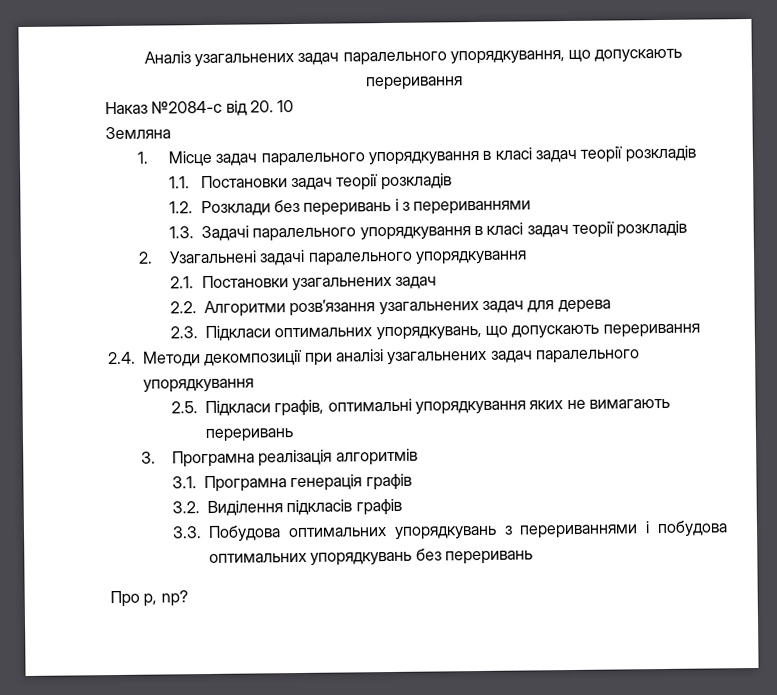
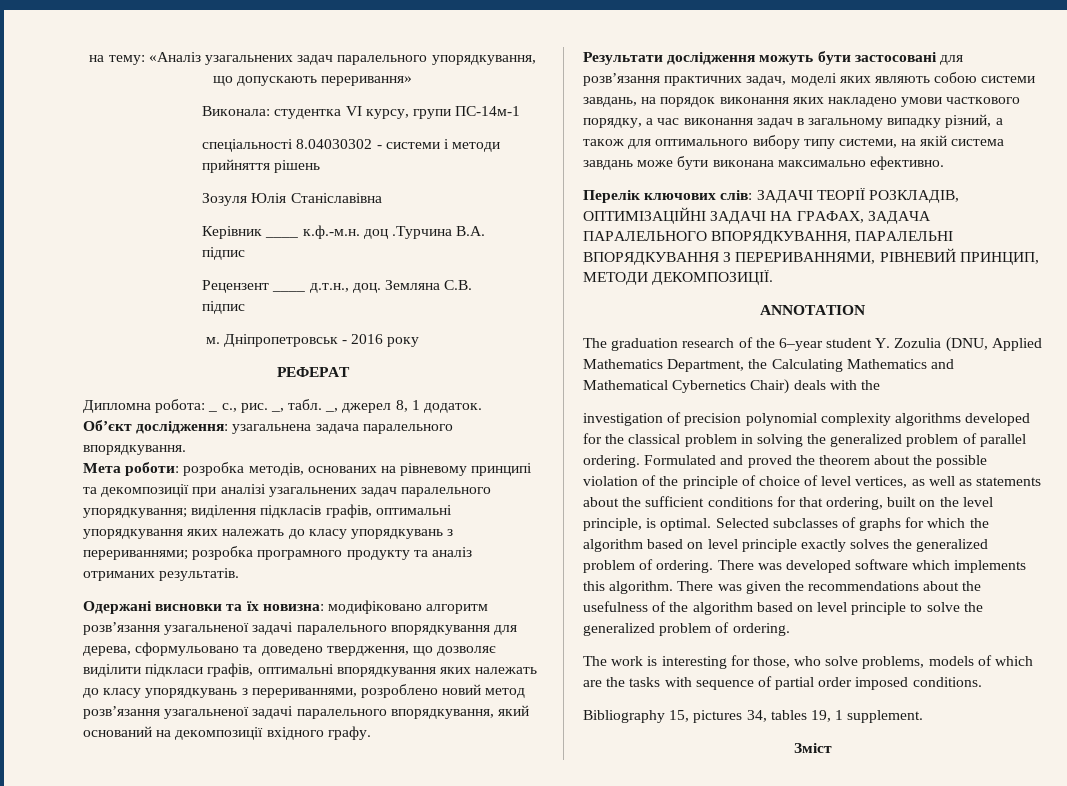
[143,51,191,64] Аналіз -> [89,52,201,65] на тему: «Аналіз
[365,76,463,91] [105,100,295,116] [105,126,171,140] [136,145,696,167] [169,173,452,191] [169,198,532,217] [169,220,688,242] [137,249,528,266] [170,275,438,292] [170,299,611,318] [170,323,700,342] [108,351,201,367] переривання // Наказ №2084-с від 20. 10 // Земляна // 1. Місце задач паралельного упорядкування в класі задач теорії розкладів // 1.1. Постановки задач теорії розкладів // 1.2. Розклади без переривань і з перериваннями // 1.3. Задачі паралельного упорядкування в класі задач теорії розкладів // 2. Узагальнені задачі паралельного упорядкування // 2.1. Постановки узагальнених задач // 2.2. Алгоритми розв’язання узагальнених задач для дерева // 2.3. Підкласи оптимальних упорядкувань, що допускають переривання // 2.4. Методи -> [321,76,413,86] [202,106,521,119] [202,139,501,152] [202,159,321,173] [202,193,382,206] [202,225,486,239] [202,247,246,260] [202,280,473,293] [202,301,246,314] [205,334,420,347] [276,367,350,377] [83,399,483,413] [83,420,453,434] [83,445,186,455] [83,462,533,476] [83,487,97,494] переривання» // Виконала: студентка VІ курсу, групи ПС-14м-1 // спеціальності 8.04030302 - системи і методи прийняття рішень // Зозуля Юлія Станіславівна // Керівник ____ к.ф.-м.н. доц .Турчина В.А. // підпис // Рецензент ____ д.т.н., доц. Земляна С.В. // підпис // м. Дніпропетровськ - 2016 року // РЕФЕРАТ // Дипломна робота: _ с., рис. _, табл. _, джерел 8, 1 додаток. // Об’єкт дослідження: узагальнена задача паралельного впорядкування. // Мета роботи: розробка методів, основаних на рівневому принципі та
[143,378,254,393] [171,400,272,417] упорядкування // 2.5. Підкласи -> [83,505,322,518] упорядкування; виділення підкласів
[566,398,670,410] [205,428,295,443] [140,448,418,468] [172,473,412,493] [172,498,402,516] [172,520,728,542] [209,548,534,566] [110,590,188,608] не вимагають переривань // 3. Програмна реалізація алгоритмів // 3.1. Програмна генерація графів // 3.2. Виділення підкласів графів // 3.3. Побудова оптимальних упорядкувань з перериваннями і побудова оптимальних упорядкувань без переривань // Про p, np? -> [222,529,454,539] [83,546,472,560] [83,568,240,581] [83,600,489,614] [83,622,517,635] [83,642,497,656] [83,663,538,677] [83,684,526,698] [83,705,529,719] [83,726,371,740] [583,51,963,65] [583,72,1036,86] [583,97,1021,107] [583,114,1003,128] [583,135,1005,149] [583,156,944,170] [583,188,959,203] [583,207,931,224] [583,231,954,244] [583,248,1039,265] [583,270,774,285] [760,305,865,315] [583,337,1042,352] [583,359,954,372] [583,379,880,394] [583,412,1031,426] [583,433,1026,447] [583,455,988,468] [583,475,1042,489] [583,496,993,510] [583,517,989,531] [583,539,989,552] [583,559,1027,573] [583,581,982,594] [583,601,983,615] [583,622,790,636] [583,655,1034,669] [583,676,982,690] [583,710,924,723] [793,743,832,753] належать до класу упорядкувань з перериваннями; розробка програмного продукту та аналіз отриманих результатів. // Одержані висновки та їх новизна: модифіковано алгоритм розв’язання узагальненої задачі паралельного впорядкування для дерева, сформульовано та доведено твердження, що дозволяє виділити підкласи графів, оптимальні впорядкування яких належать до класу упорядкувань з перериваннями, розроблено новий метод розв’язання узагальненої задачі паралельного впорядкування, який оснований на декомпозиції вхідного графу. // Результати дослідження можуть бути застосовані для розв’язання практичних задач, моделі яких являють собою системи завдань, на порядок виконання яких накладено умови часткового порядку, а час виконання задач в загальному випадку різний, а також для оптимального вибору типу системи, на якій система завдань може бути виконана максимально ефективно. // Перелік ключових слів: ЗАДАЧІ ТЕОРІЇ РОЗКЛАДІВ, ОПТИМІЗАЦІЙНІ ЗАДАЧІ НА ГРАФАХ, ЗАДАЧА ПАРАЛЕЛЬНОГО ВПОРЯДКУВАННЯ, ПАРАЛЕЛЬНІ ВПОРЯДКУВАННЯ З ПЕРЕРИВАННЯМИ, РІВНЕВИЙ ПРИНЦИП, МЕТОДИ ДЕКОМПОЗИЦІЇ. // ANNOTATION // The graduation research of the 6–year student Y. Zozulia (DNU, Applied Mathematics Department, the Calculating Mathematics and Mathematical Cybernetics Chair) deals with the // investigation of precision polynomial complexity algorithms developed for the classical problem in solving the generalized problem of parallel ordering. Formulated and proved the theorem about the possible violation of the principle of choice of level vertices, as well as statements about the sufficient conditions for that ordering, built on the level principle, is optimal. Selected subclasses of graphs for which the algorithm based on level principle exactly solves the generalized problem of ordering. There was developed software which implements this algorithm. There was given the recommendations about the usefulness of the algorithm based on level principle to solve the generalized problem of ordering. // The work is interesting for those, who solve problems, models of which are the tasks with sequence of partial order imposed conditions. // Bibliography 15, pictures 34, tables 19, 1 supplement. // Зміст

